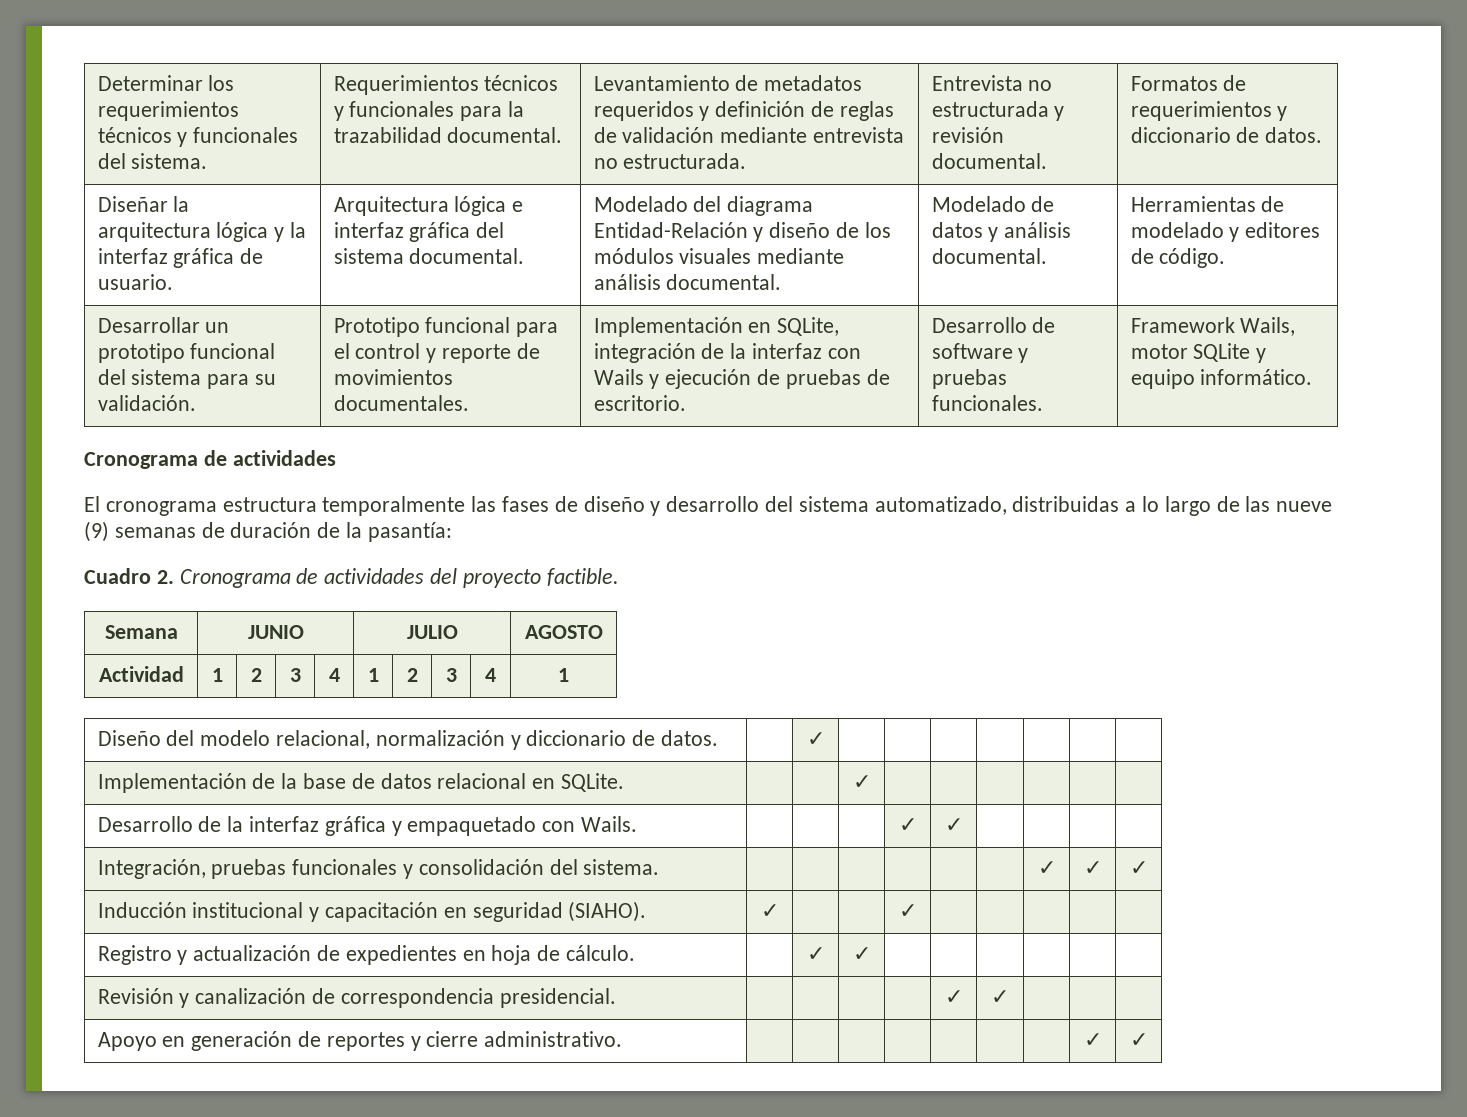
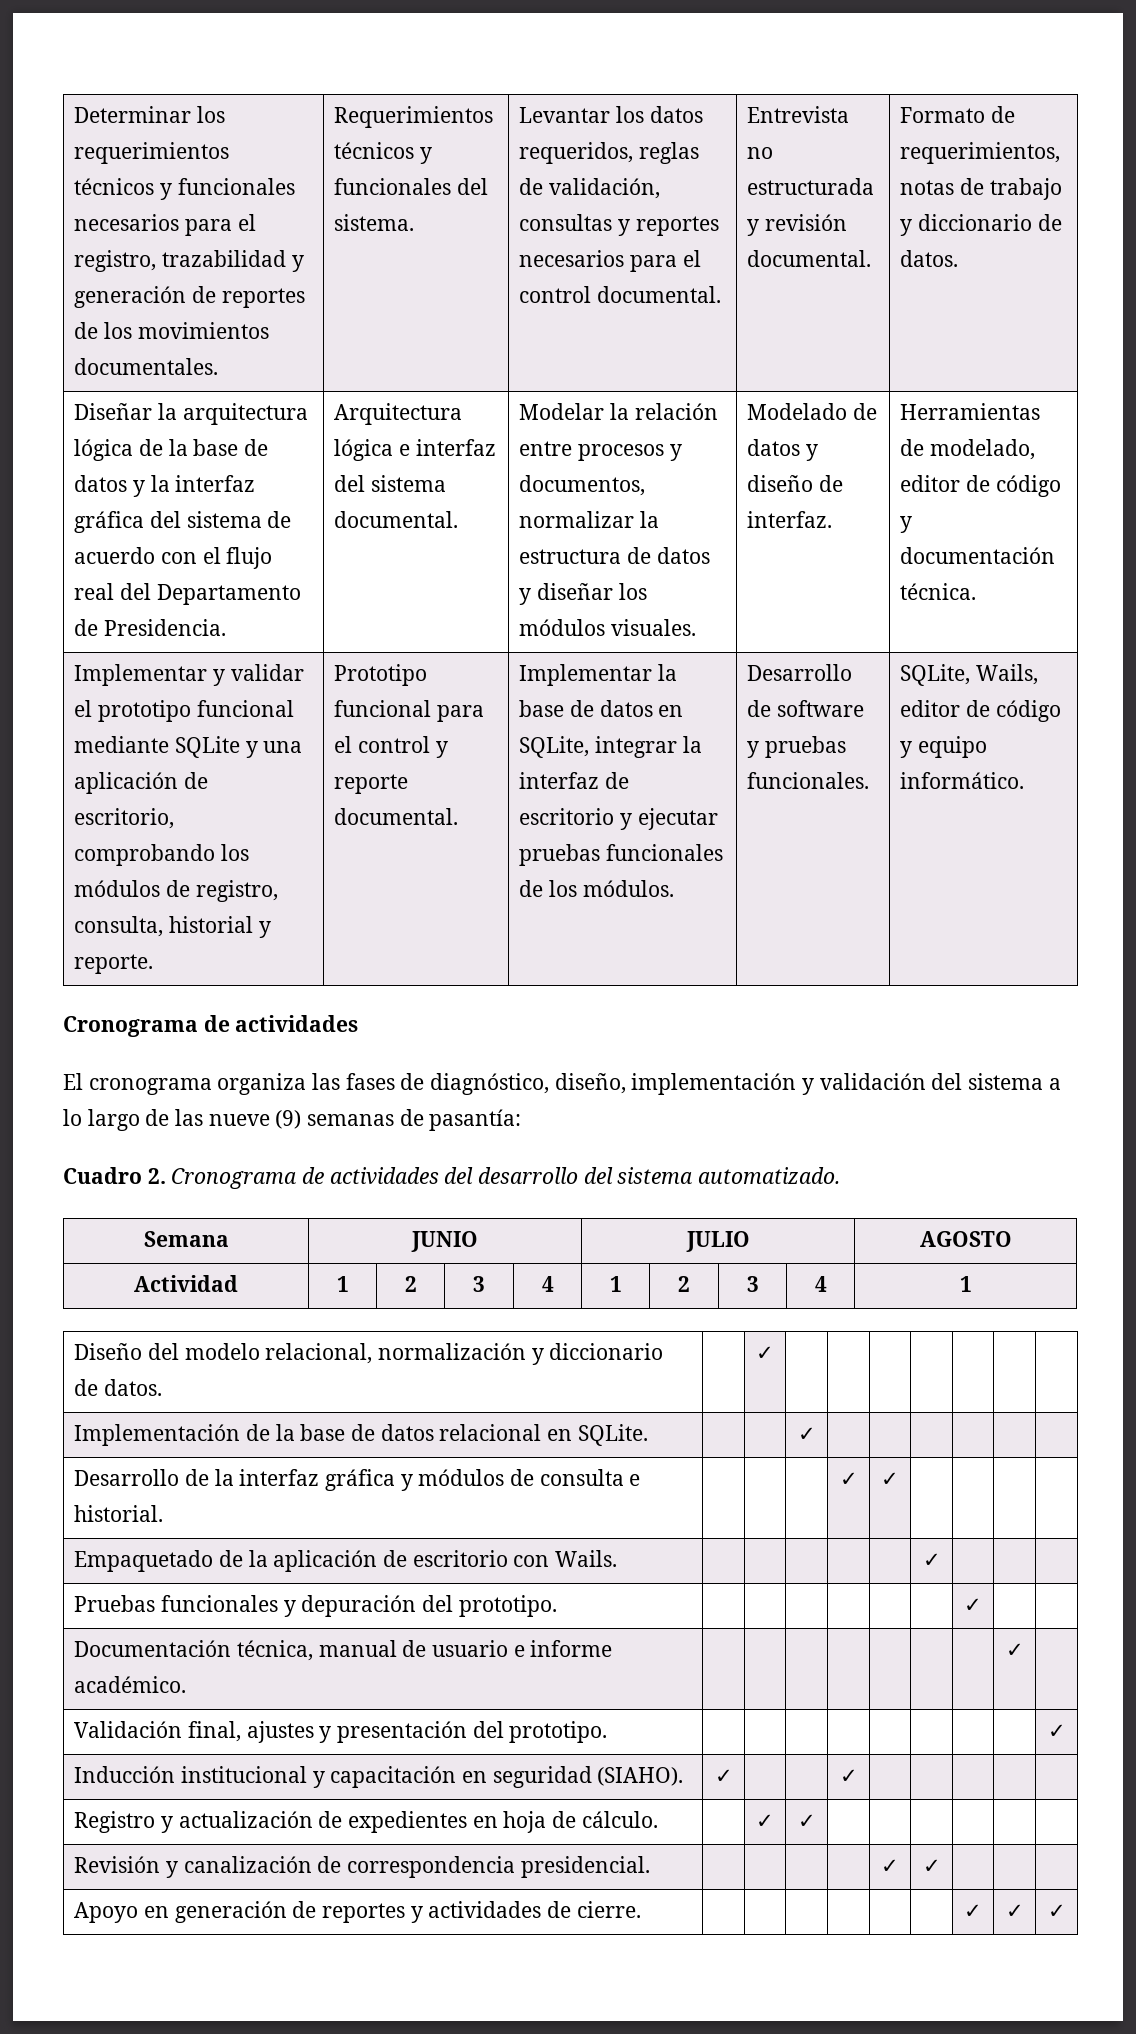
[97,153,208,169] [333,75,559,95] [333,101,524,121] [333,127,563,143] [593,75,863,91] [593,101,894,121] [593,127,904,143] [593,153,747,169] del sistema. | Requerimientos técnicos y funcionales para la trazabilidad documental. | Levantamiento de metadatos requeridos y definición de reglas de validación mediante entrevista no estructurada. -> [74,214,256,236] [74,250,304,272] [74,286,305,308] [74,322,269,339] [74,358,219,375] [334,106,494,128] [334,142,432,164] [334,178,488,195] [334,214,415,231] [519,106,703,123] [519,142,699,164] [519,178,660,199] [519,214,719,236] [519,250,701,272] [519,286,721,303] necesarios para el registro, trazabilidad y generación de reportes de los movimientos documentales. | Requerimientos técnicos y funcionales del sistema. | Levantar los datos requeridos, reglas de validación, consultas y reportes necesarios para el control documental.
[1130,75,1247,91] [1130,101,1272,121] Formatos de requerimientos -> [900,106,1015,123] [900,142,1061,164] [900,178,1062,200] Formato de requerimientos, notas de trabajo
[274,222,306,242] [97,248,264,268] [97,274,173,290] y la interfaz gráfica de usuario. -> [138,439,268,456] [74,475,256,497] [74,511,292,533] [74,547,273,569] [74,583,301,605] [74,619,226,636] de la base de datos y la interfaz gráfica del sistema de acuerdo con el flujo real del Departamento de Presidencia.
[409,222,471,242] gráfica -> (496, 447) none
[593,196,814,216] [593,222,891,242] [593,248,845,264] [593,274,782,290] Modelado del diagrama Entidad-Relación y diseño de los módulos visuales mediante análisis documental. -> [519,403,718,420] [519,441,682,461] [519,475,646,496] [519,511,659,528] [519,547,710,564] [519,583,647,605] [519,619,696,636] Modelar la relación entre procesos y documentos, normalizar la estructura de datos y diseñar los módulos visuales.
[1004,222,1072,238] [931,248,1047,264] análisis documental. -> [747,475,843,492] [747,511,833,528] diseño de interfaz.
[1130,222,1321,242] [1130,248,1226,268] [97,317,230,333] [97,343,276,363] [97,369,276,389] [97,395,196,411] modelado y editores de código. // Desarrollar un prototipo funcional del sistema para su validación. -> [929,439,1035,460] [900,475,1061,497] [900,516,913,533] [900,547,1056,564] [900,583,977,600] [74,664,304,686] [74,700,294,722] [74,736,303,758] [74,772,208,794] [74,808,175,829] [74,844,249,866] [74,880,278,902] [74,916,271,938] [74,954,154,974] modelado, editor de código y documentación técnica. // Implementar y validar el prototipo funcional mediante SQLite y una aplicación de escritorio, comprobando los módulos de registro, consulta, historial y reporte.
[516,343,540,359] [333,369,453,385] [333,395,469,411] [593,317,840,337] [593,343,861,363] [593,369,890,389] [593,395,686,411] de movimientos documentales. | Implementación en SQLite, integración de la interfaz con Wails y ejecución de pruebas de escritorio. -> [334,808,459,825] [519,664,677,686] [519,700,684,717] [519,736,702,758] [519,772,629,789] [519,808,718,830] [519,844,723,866] [519,880,674,897] documental. | Implementar la base de datos en SQLite, integrar la interfaz de escritorio y ejecutar pruebas funcionales de los módulos.
[1130,317,1296,336] [1130,343,1251,362] Framework Wails, motor SQLite -> [900,664,1038,686] [900,700,1061,722] SQLite, Wails, editor de código
[222,496,466,516] estructura temporalmente -> [217,1073,307,1095] organiza
[583,496,1120,516] diseño y desarrollo del sistema automatizado, distribuidas -> [430,1073,1044,1095] diagnóstico, diseño, implementación y validación del sistema
[230,522,363,538] duración de la -> (424, 1117) none
[462,568,619,588] proyecto factible. -> [478,1167,841,1184] desarrollo del sistema automatizado.
[407,816,638,836] [898,818,917,832] [944,818,963,832] [97,859,660,879] [1037,861,1056,875] [1083,861,1102,875] empaquetado con Wails. | | | | ✓ | ✓ | | | | // Integración, pruebas funcionales y consolidación del sistema. | | | | | | | ✓ | ✓ -> [418,1469,641,1486] [74,1505,164,1522] [839,1472,858,1486] [881,1472,899,1486] [74,1550,617,1572] [922,1553,941,1567] [74,1595,557,1617] [964,1598,982,1612] [74,1640,613,1661] [74,1676,187,1693] [1005,1643,1024,1657] [74,1721,608,1743] módulos de consulta e historial. | | | | ✓ | ✓ | | | | // Empaquetado de la aplicación de escritorio con Wails. | | | | | | ✓ | | | // Pruebas funcionales y depuración del prototipo. | | | | | | | ✓ | | // Documentación técnica, manual de usuario e informe académico. | | | | | | | | ✓ | // Validación final, ajustes y presentación del prototipo. | | | | | | | |
[426,1031,623,1047] [1083,1033,1102,1047] [1129,1033,1148,1047] cierre administrativo. | | | | | | | | ✓ | ✓ -> [428,1901,641,1918] [964,1904,982,1918] [1005,1904,1024,1918] [1047,1904,1066,1918] actividades de cierre. | | | | | | | ✓ | ✓ | ✓

